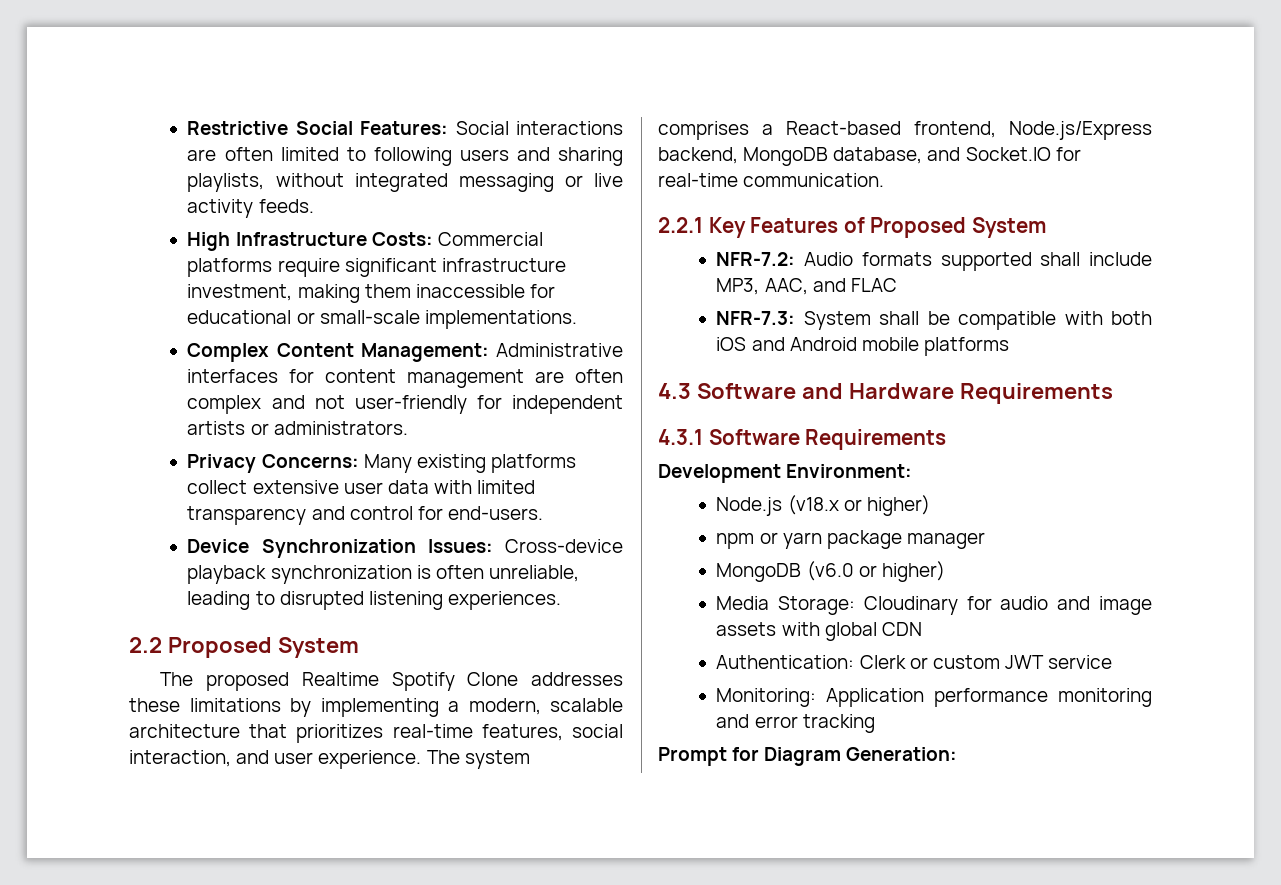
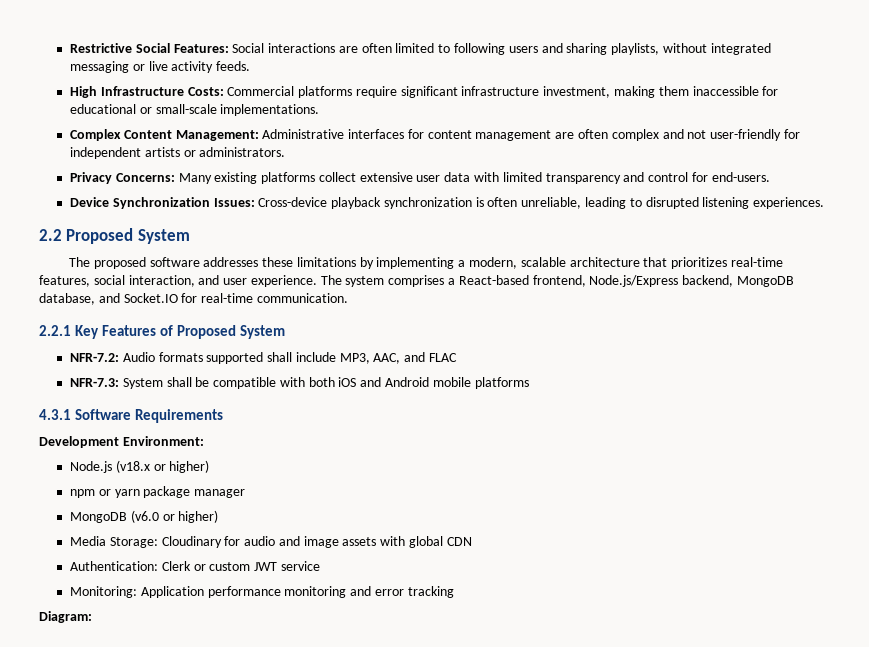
[301,672,519,691] Realtime Spotify Clone -> [149,257,200,267] software
[658,383,1113,404] // 4.3 Software and Hardware Requirements -> (529, 383) none
[658,747,958,766] Prompt for Diagram Generation: -> [39,611,92,623] Diagram:

